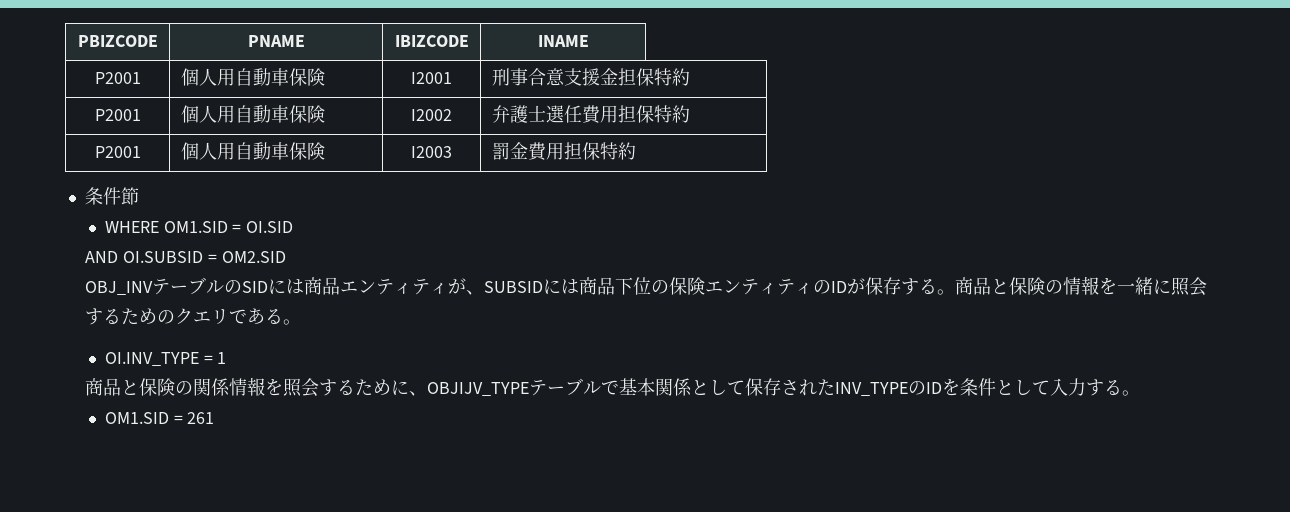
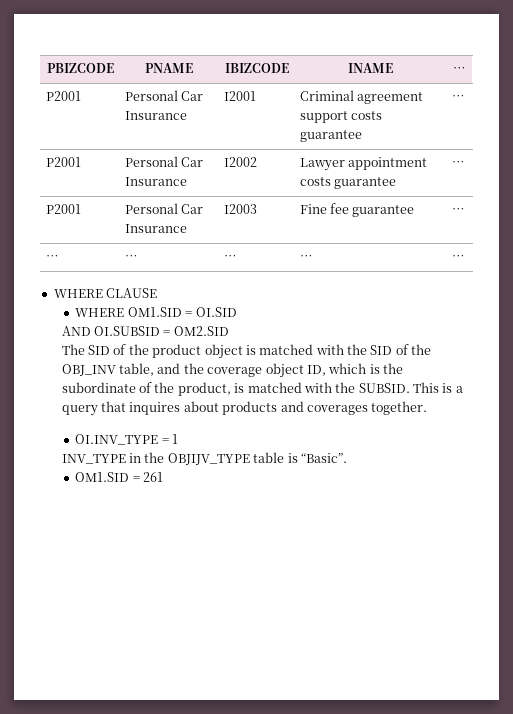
[94,72,141,84] [180,68,325,86] [411,72,452,84] [491,68,690,86] [94,109,141,121] [180,105,325,123] [411,109,452,121] [491,105,690,124] [94,146,141,158] [180,142,325,160] [411,146,452,158] [491,142,636,161] [84,187,139,205] // P2001 | 個人用自動車保険 | I2001 | 刑事合意支援金担保特約 // P2001 | 個人用自動車保険 | I2002 | 弁護士選任費用担保特約 // P2001 | 個人用自動車保険 | I2003 | 罰金費用担保特約 // 条件節 -> [453,67,466,73] [45,91,81,101] [124,90,203,101] [124,111,187,120] [223,91,256,101] [299,90,423,104] [299,111,382,123] [299,130,362,142] [451,95,465,101] [45,157,81,167] [124,156,203,167] [124,177,187,186] [223,157,257,167] [299,157,427,171] [299,177,396,189] [451,161,465,167] [45,204,81,214] [124,203,203,214] [124,224,187,233] [223,204,257,214] [299,203,415,217] [451,208,465,214] [45,255,59,261] [124,255,138,261] [223,255,237,261] [299,255,313,261] [451,255,465,261] [53,288,158,298] | … // P2001 | Personal Car Insurance | I2001 | Criminal agreement support costs guarantee | … // P2001 | Personal Car Insurance | I2002 | Lawyer appointment costs guarantee | … // P2001 | Personal Car Insurance | I2003 | Fine fee guarantee | … // … | … | … | … | … // WHERE CLAUSE
[84,276,1207,296] [84,308,301,325] [104,352,227,366] [84,377,1140,397] OBJ_INVテーブルのSIDには商品エンティティが、SUBSIDには商品下位の保険エンティティのIDが保存する。商品と保険の情報を一緒に照会するためのクエリである。 // OI.INV_TYPE = 1 // 商品と保険の関係情報を照会するために、OBJIJV_TYPEテーブルで基本関係として保存されたINV_TYPEのIDを条件として入力する。 -> [61,344,432,359] [61,363,404,378] [61,382,463,396] [61,401,428,416] [75,434,179,445] [61,452,347,465] The SID of the product object is matched with the SID of the OBJ_INV table, and the coverage object ID, which is the subordinate of the product, is matched with the SUBSID. This is a query that inquires about products and coverages together. // OI.INV_TYPE = 1 // INV_TYPE in the OBJIJV_TYPE table is “Basic”.

